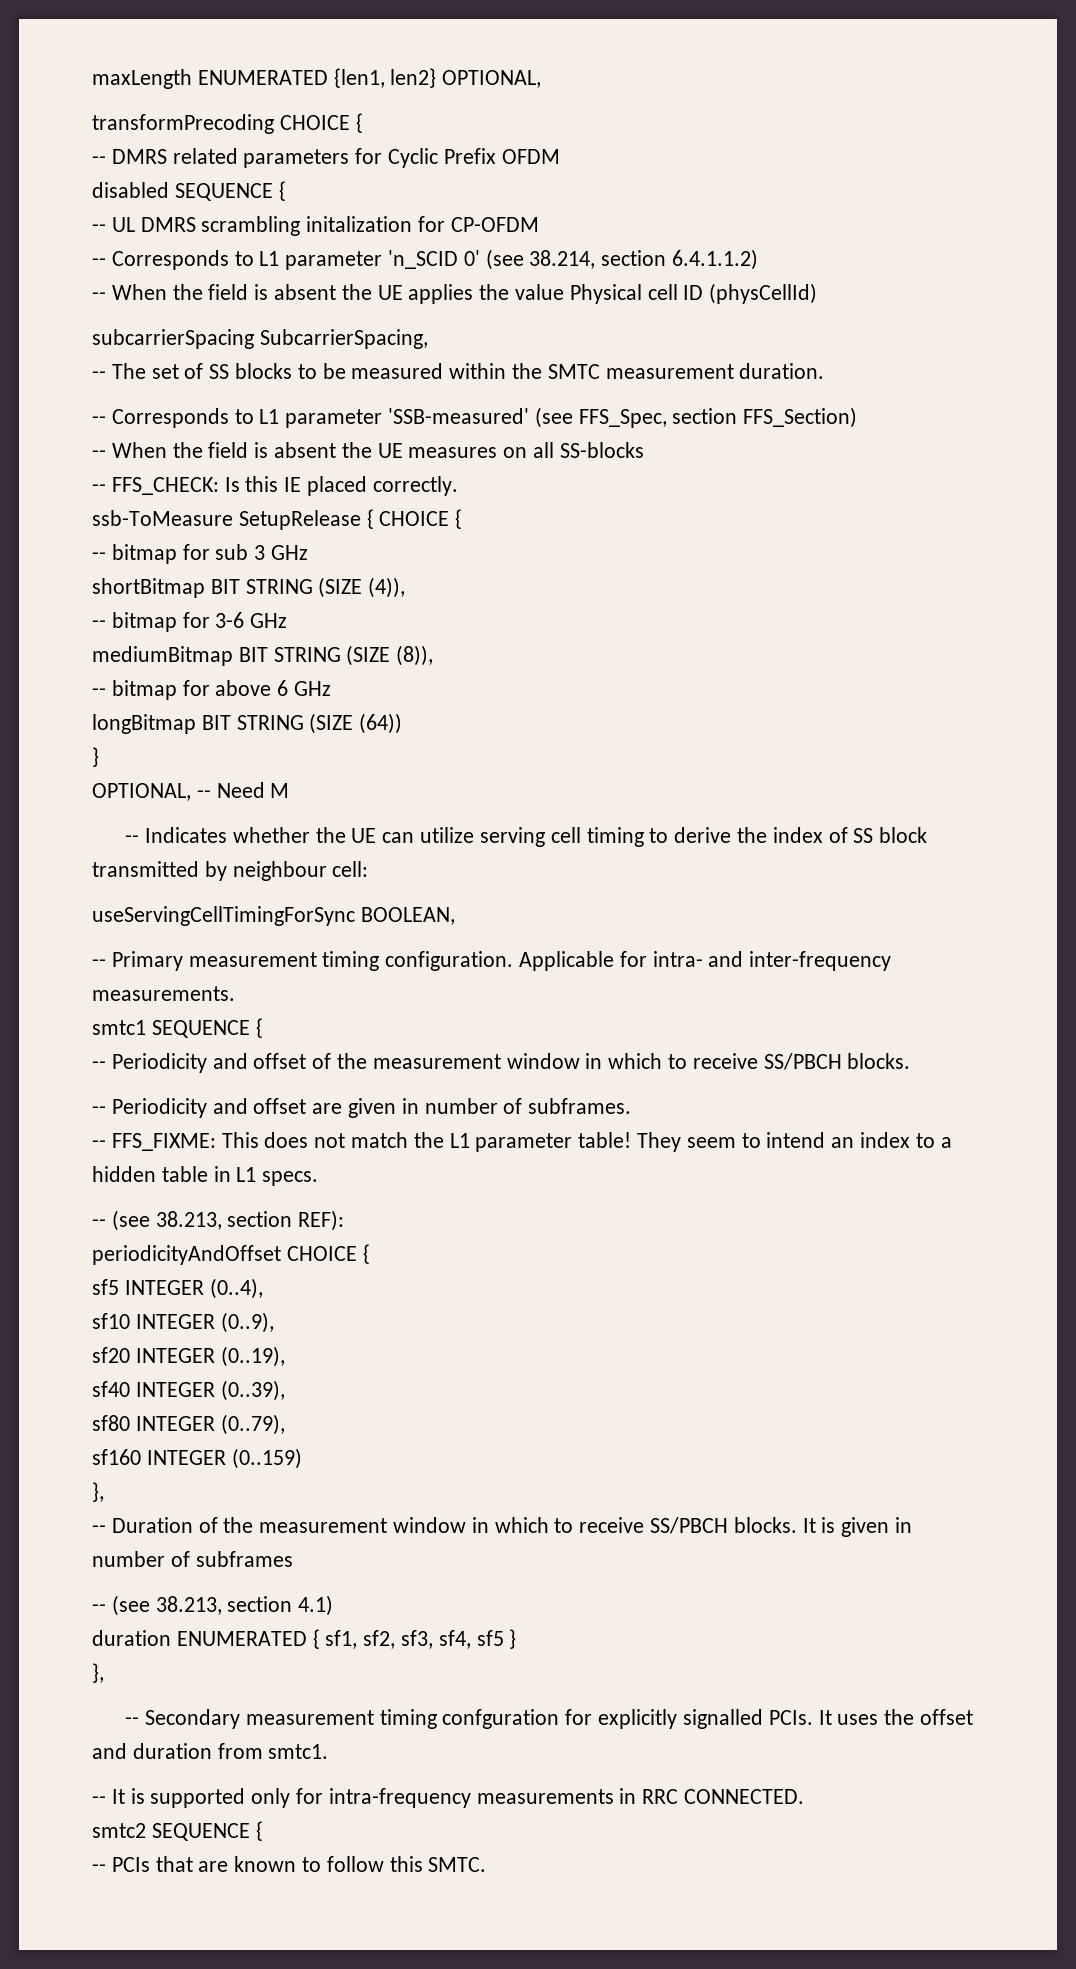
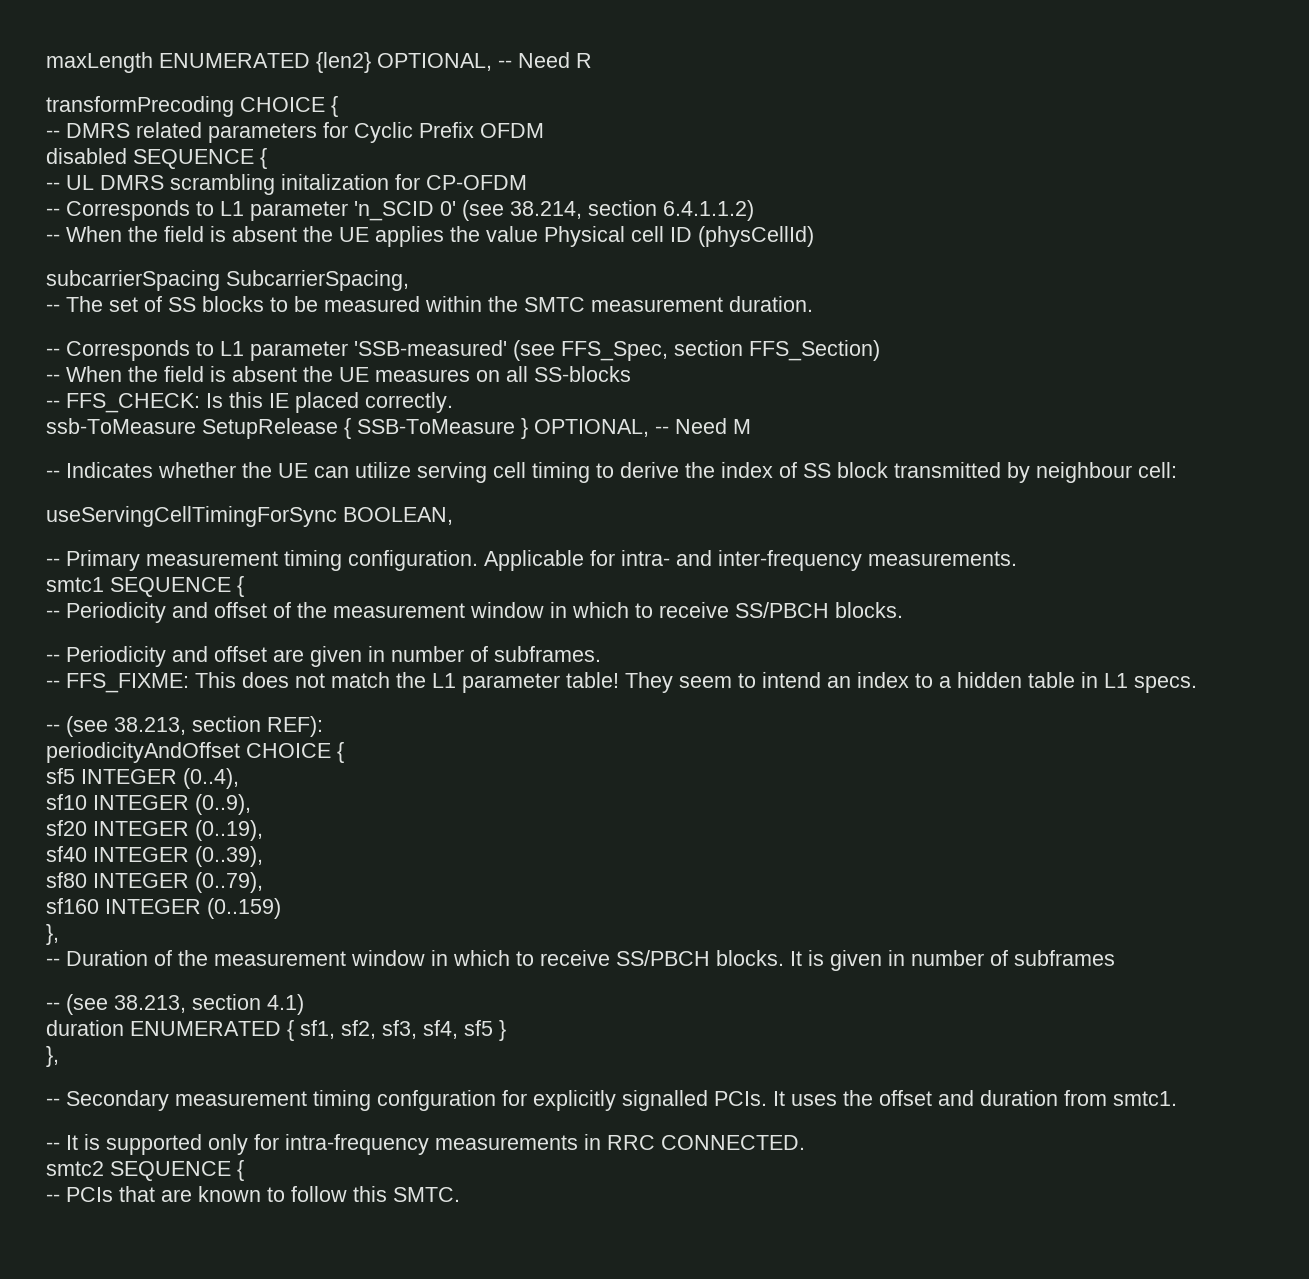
[333,68,542,88] {len1, len2} OPTIONAL, -> [316,52,592,73] {len2} OPTIONAL, -- Need R
[379,509,463,529] [92,544,309,564] [92,577,406,598] [92,612,288,632] [92,645,434,666] [92,680,332,700] [92,713,403,734] [92,747,99,767] CHOICE { // -- bitmap for sub 3 GHz // shortBitmap BIT STRING (SIZE (4)), // -- bitmap for 3-6 GHz // mediumBitmap BIT STRING (SIZE (8)), // -- bitmap for above 6 GHz // longBitmap BIT STRING (SIZE (64)) // } // -> [357,418,528,439] SSB-ToMeasure }

